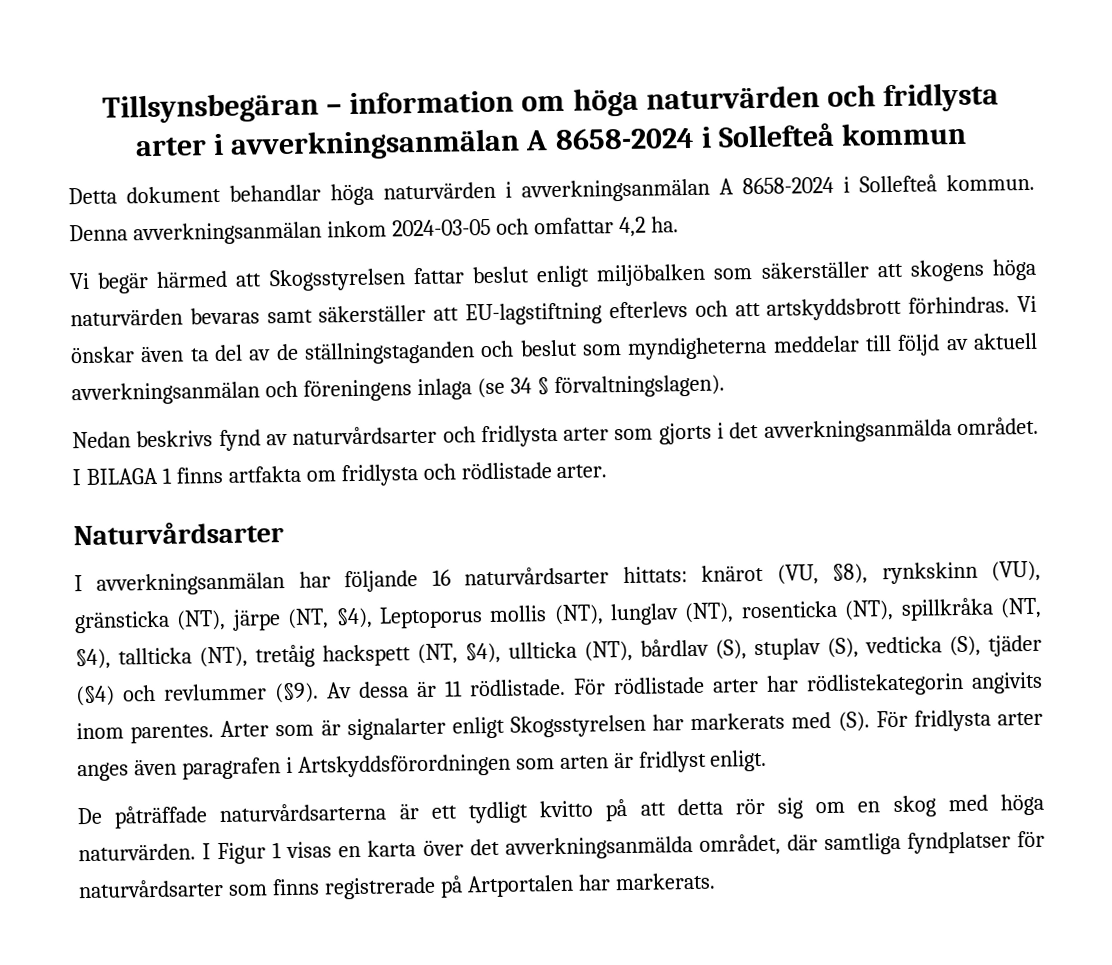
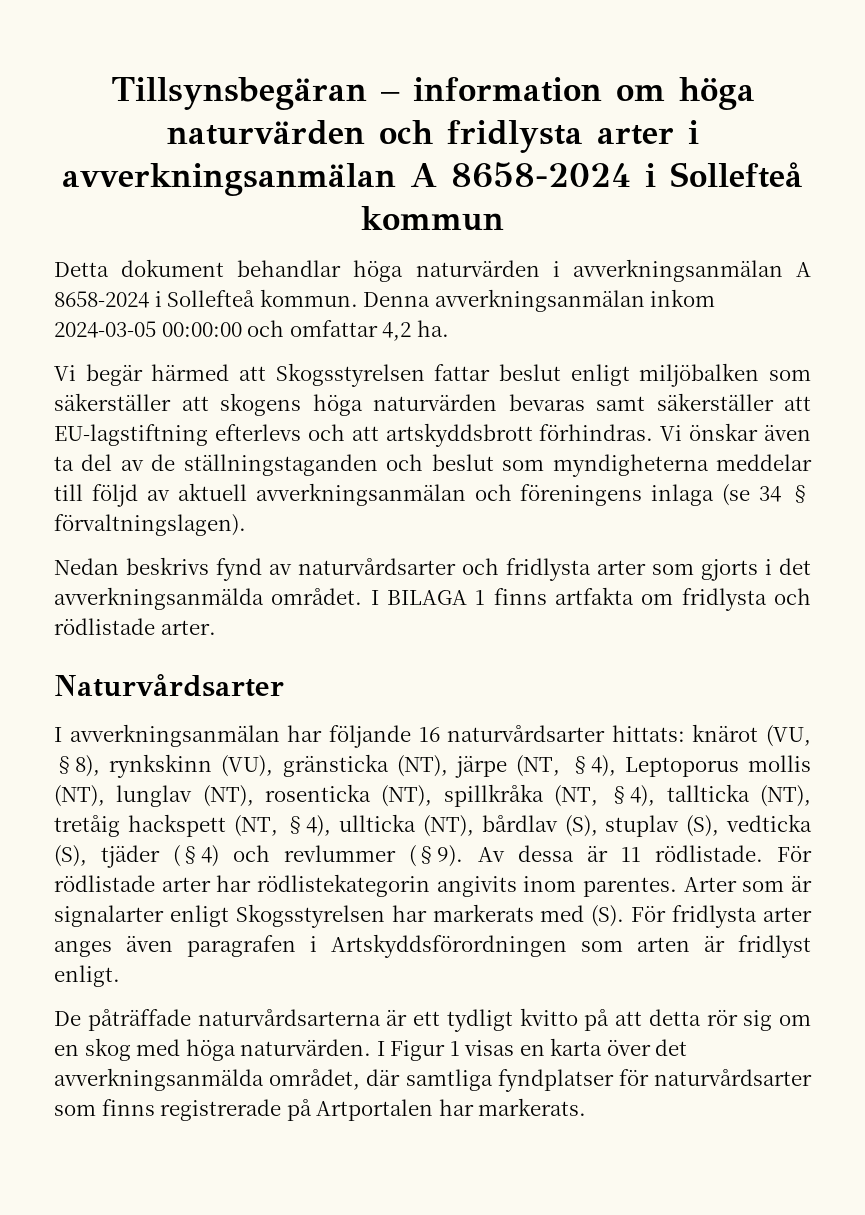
(491, 227) none -> [161,322,242,337] 00:00:00

